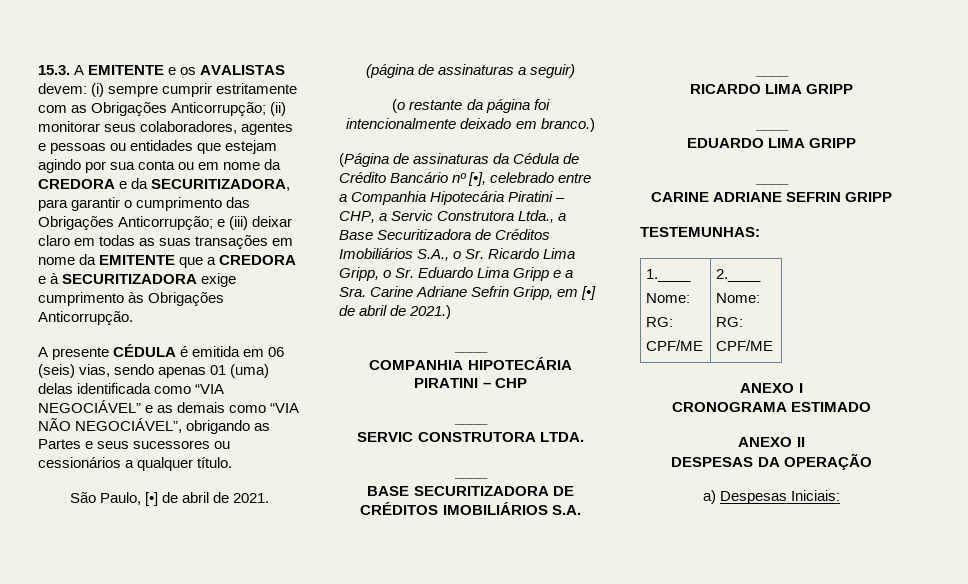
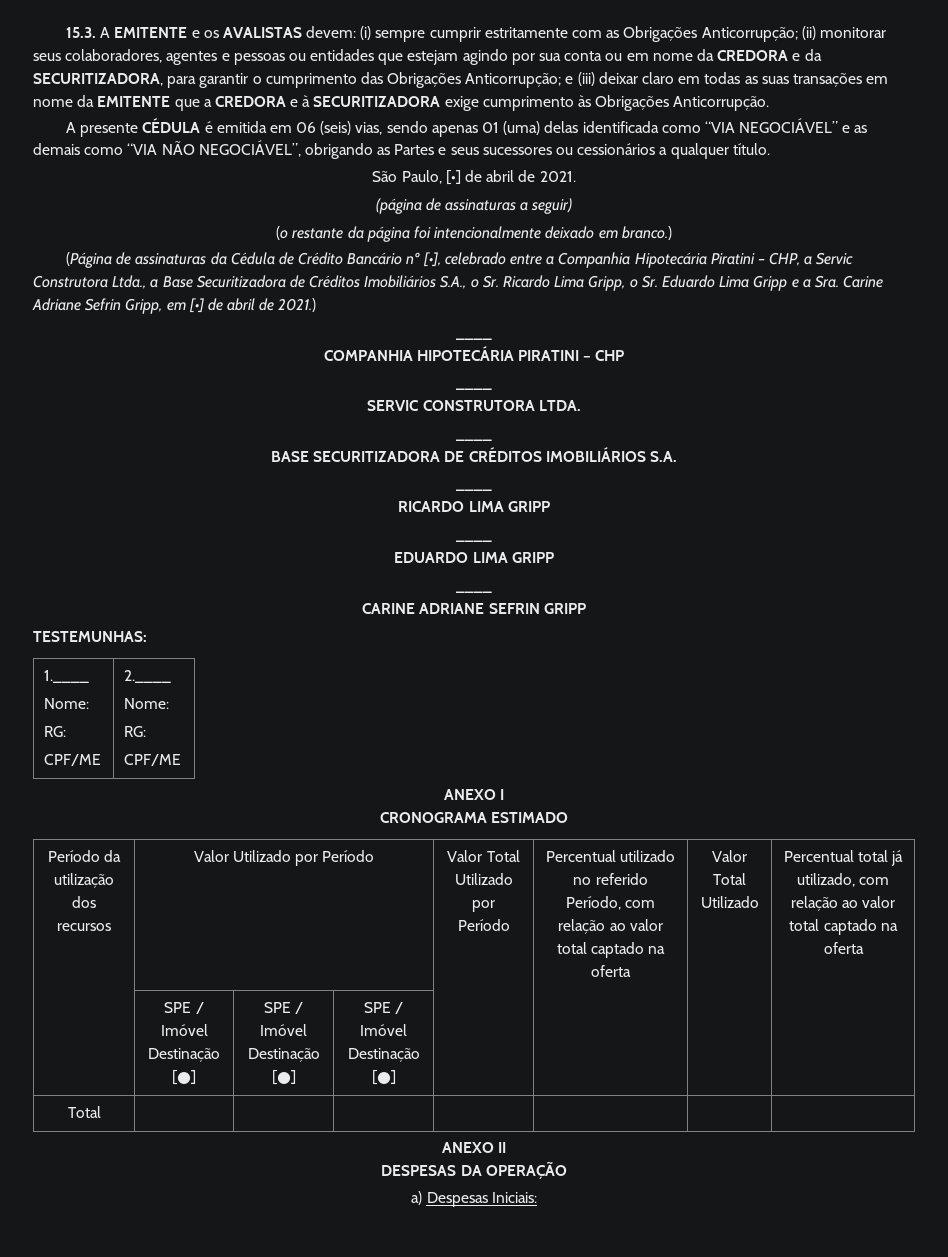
(872, 407) none -> [47,850,122,862] [54,873,114,888] [72,896,96,908] [57,923,111,931] [193,850,375,866] [447,850,520,862] [454,873,513,885] [472,900,496,912] [457,919,510,931] [545,850,676,862] [573,873,648,885] [565,896,656,910] [558,919,663,934] [556,942,666,958] [591,965,631,977] [712,850,747,862] [713,873,747,885] [700,896,759,908] [783,850,904,866] [796,873,890,887] [790,896,896,911] [789,919,898,935] [823,942,864,954] [164,1002,204,1014] [160,1024,208,1036] [148,1048,220,1062] [172,1070,196,1085] [263,1002,304,1014] [260,1024,307,1036] [247,1048,320,1062] [271,1070,296,1085] [363,1002,404,1014] [360,1024,408,1036] [347,1048,420,1062] [371,1070,396,1085] [67,1106,101,1118] // Período da utilização dos recursos | Valor Utilizado por Período | Valor Total Utilizado por Período | Percentual utilizado no referido Período, com relação ao valor total captado na oferta | Valor Total Utilizado | Percentual total já utilizado, com relação ao valor total captado na oferta // | SPE / Imóvel Destinação [●] | SPE / Imóvel Destinação [●] | SPE / Imóvel Destinação [●] | | | | // Total | | | | | | |

